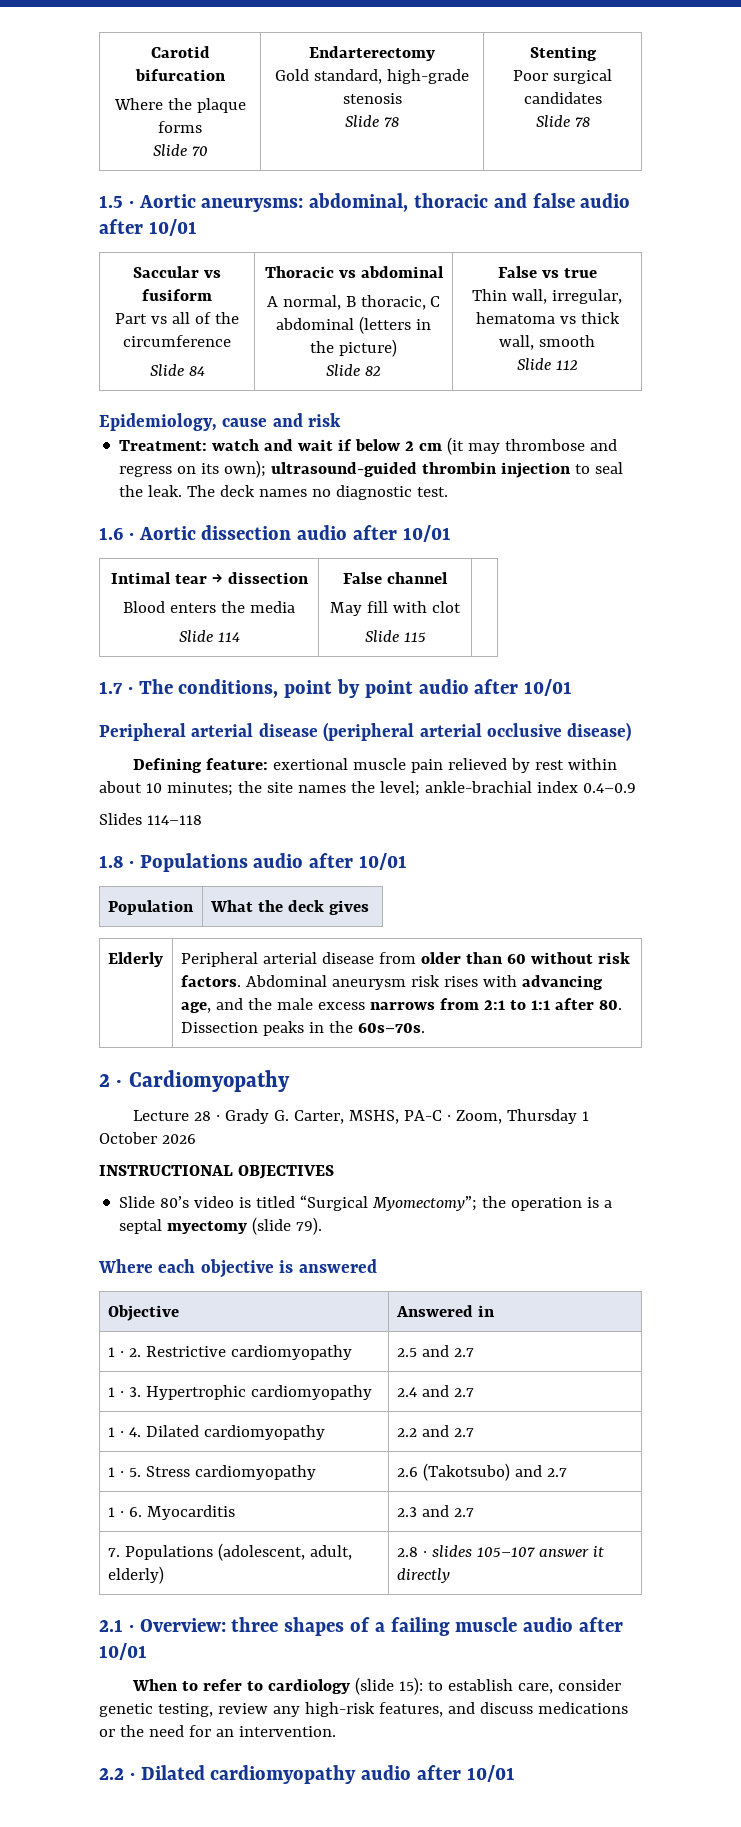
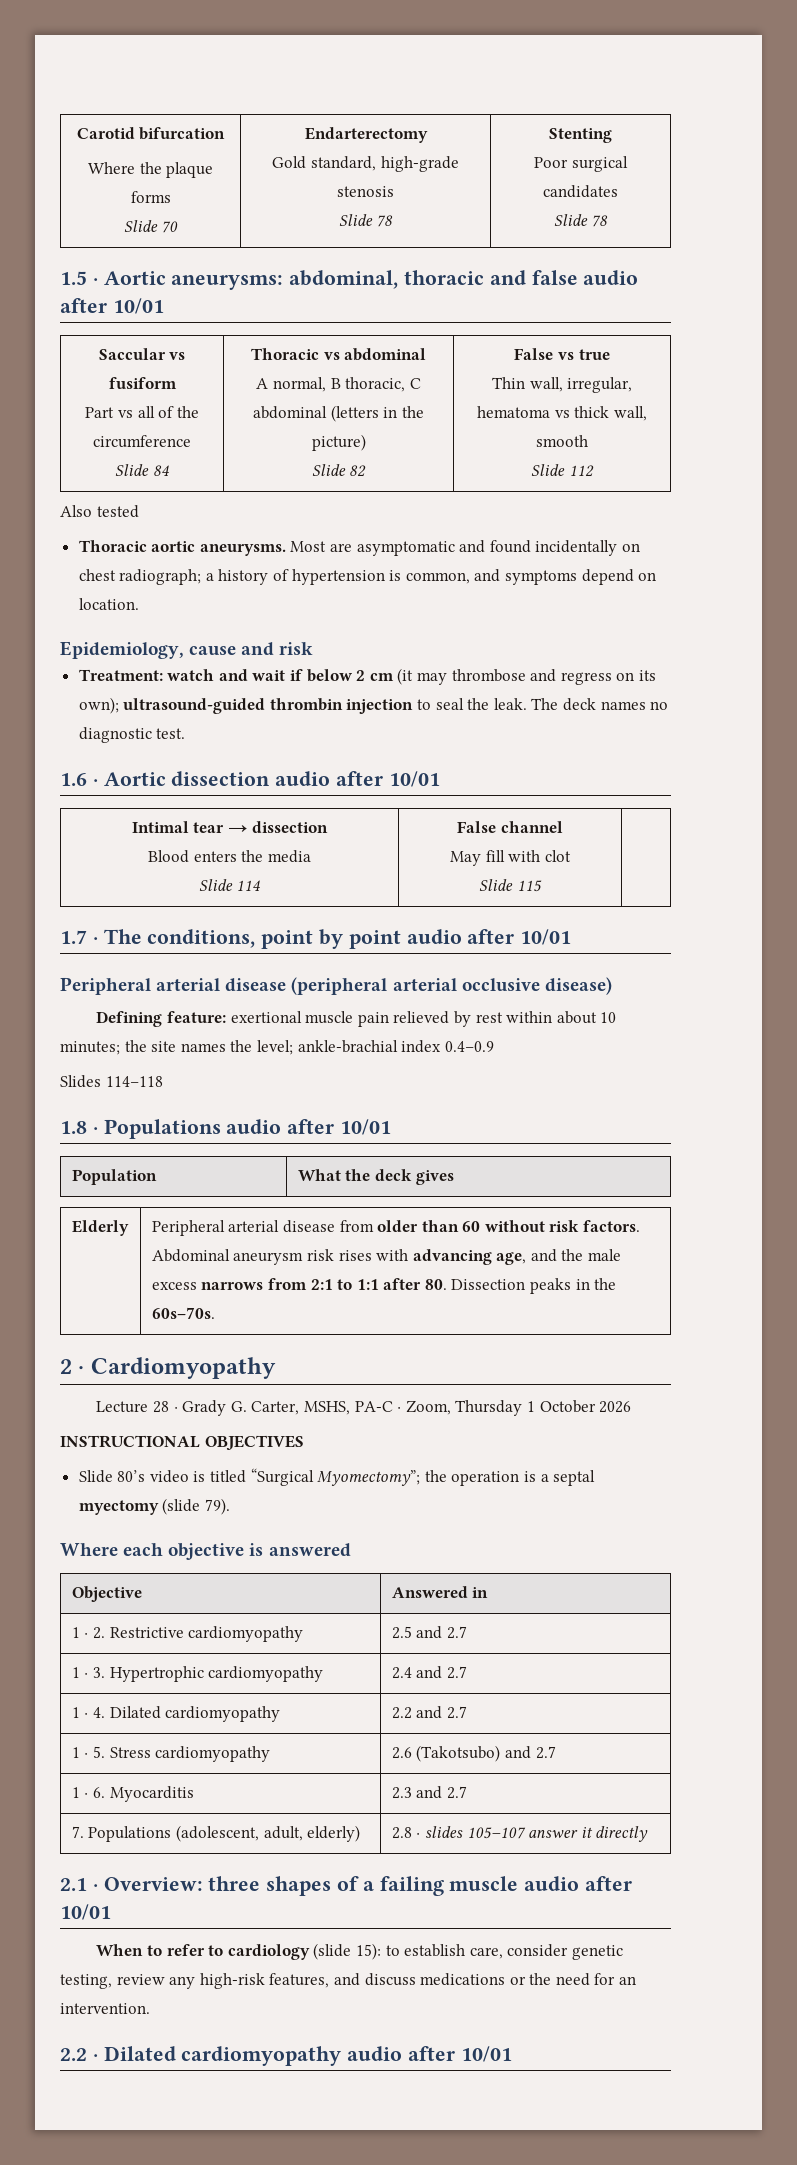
(578, 365) none -> [60,505,139,518] [78,540,641,556] [78,569,657,585] [78,598,139,610] // Also tested // Thoracic aortic aneurysms. Most are asymptomatic and found incidentally on chest radiograph; a history of hypertension is common, and symptoms depend on location.

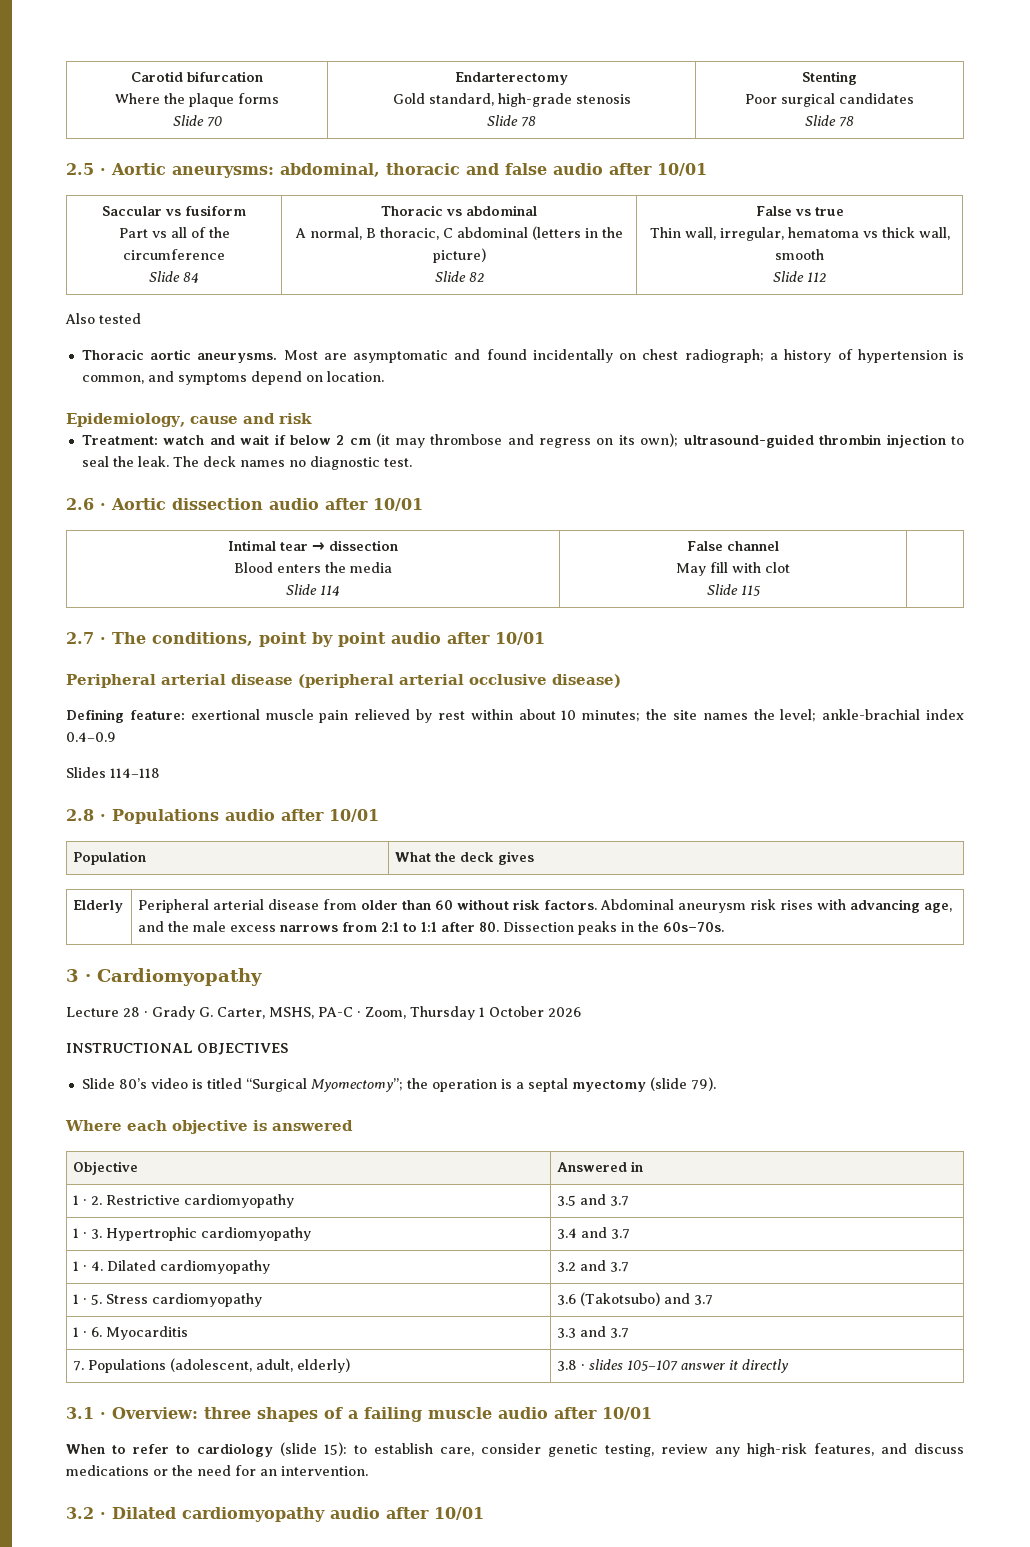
[60,271,87,285] 1.5 -> [66,163,94,175] 2.5
[60,773,87,786] 1.6 -> [66,498,94,510] 2.6
[60,930,87,944] 1.7 -> [66,632,94,644] 2.7
[60,1121,87,1134] 1.8 -> [66,809,94,821] 2.8
[60,1359,72,1374] 2 -> [66,969,79,982] 3
[391,1626,467,1639] 2.5 and 2.7 -> [557,1194,630,1206] 3.5 and 3.7
[391,1666,467,1679] 2.4 and 2.7 -> [557,1227,631,1239] 3.4 and 3.7
[391,1706,467,1719] 2.2 and 2.7 -> [557,1260,630,1272] 3.2 and 3.7
[391,1747,412,1759] 2.6 -> [557,1294,577,1305] 3.6
[535,1746,556,1759] 2.7 -> [694,1295,714,1305] 3.7
[391,1786,467,1799] 2.3 and 2.7 -> [557,1326,630,1338] 3.3 and 3.7
[391,1827,412,1839] 2.8 -> [557,1360,578,1371] 3.8
[60,1878,87,1891] 2.1 -> [66,1407,94,1419] 3.1
[60,2048,87,2061] 2.2 -> [66,1507,94,1519] 3.2

